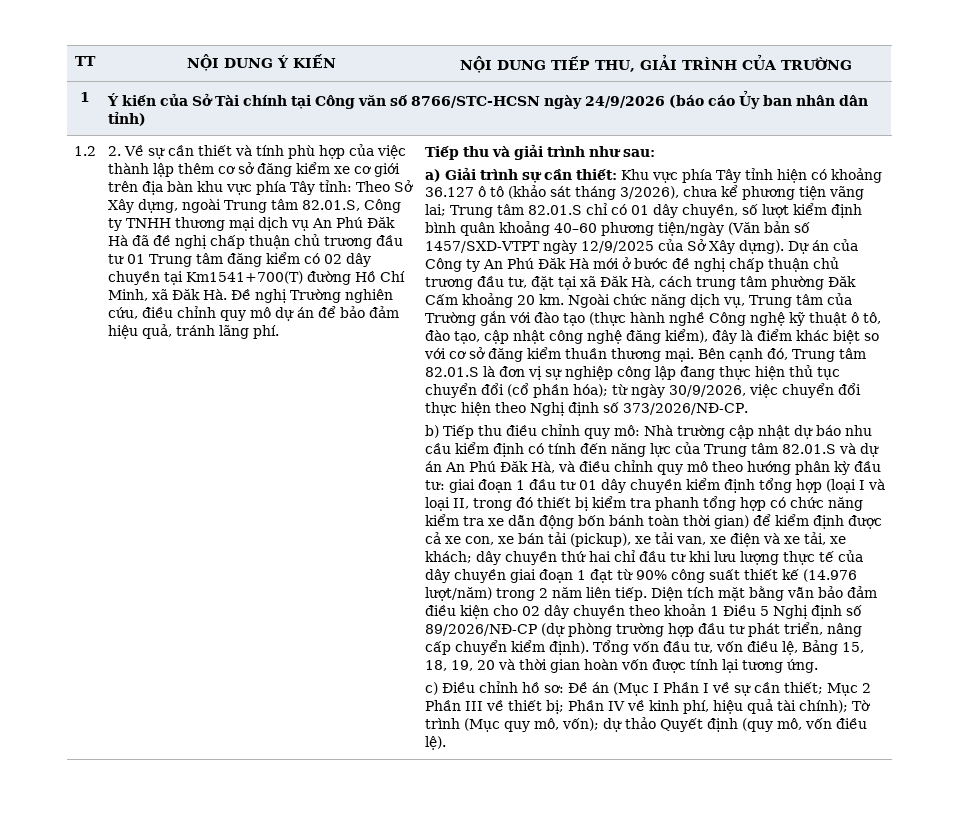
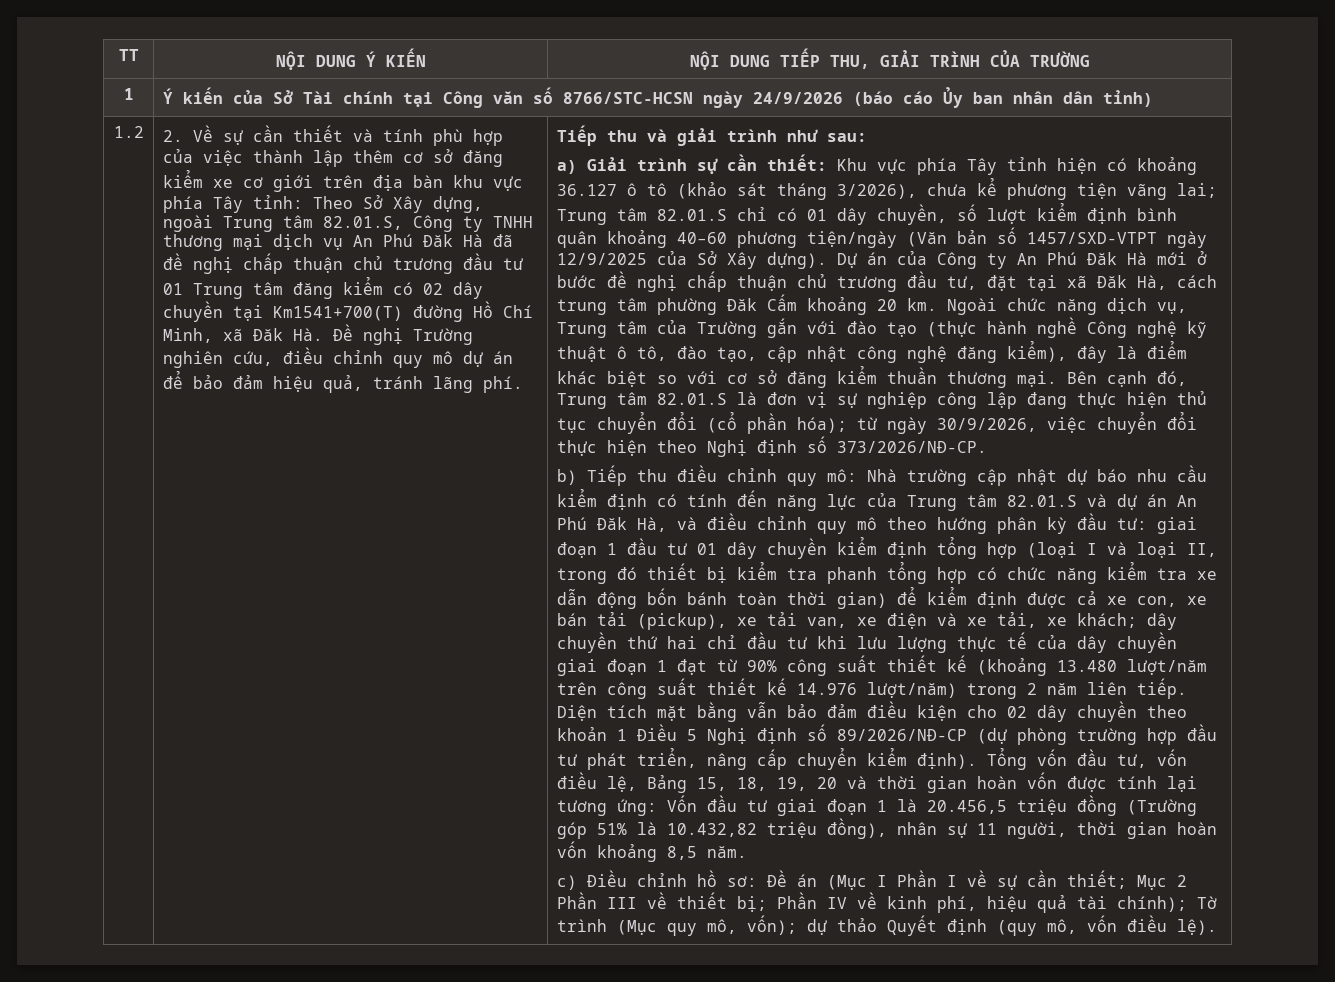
[803,569,858,582] (14.976 -> [976,657,1207,676] [556,678,857,699] (khoảng 13.480 lượt/năm trên công suất thiết kế 14.976
[787,659,819,673] ứng. -> [616,795,1197,816] [556,818,1217,839] [556,841,747,862] ứng: Vốn đầu tư giai đoạn 1 là 20.456,5 triệu đồng (Trường góp 51% là 10.432,82 triệu đồng), nhân sự 11 người, thời gian hoàn vốn khoảng 8,5 năm.

